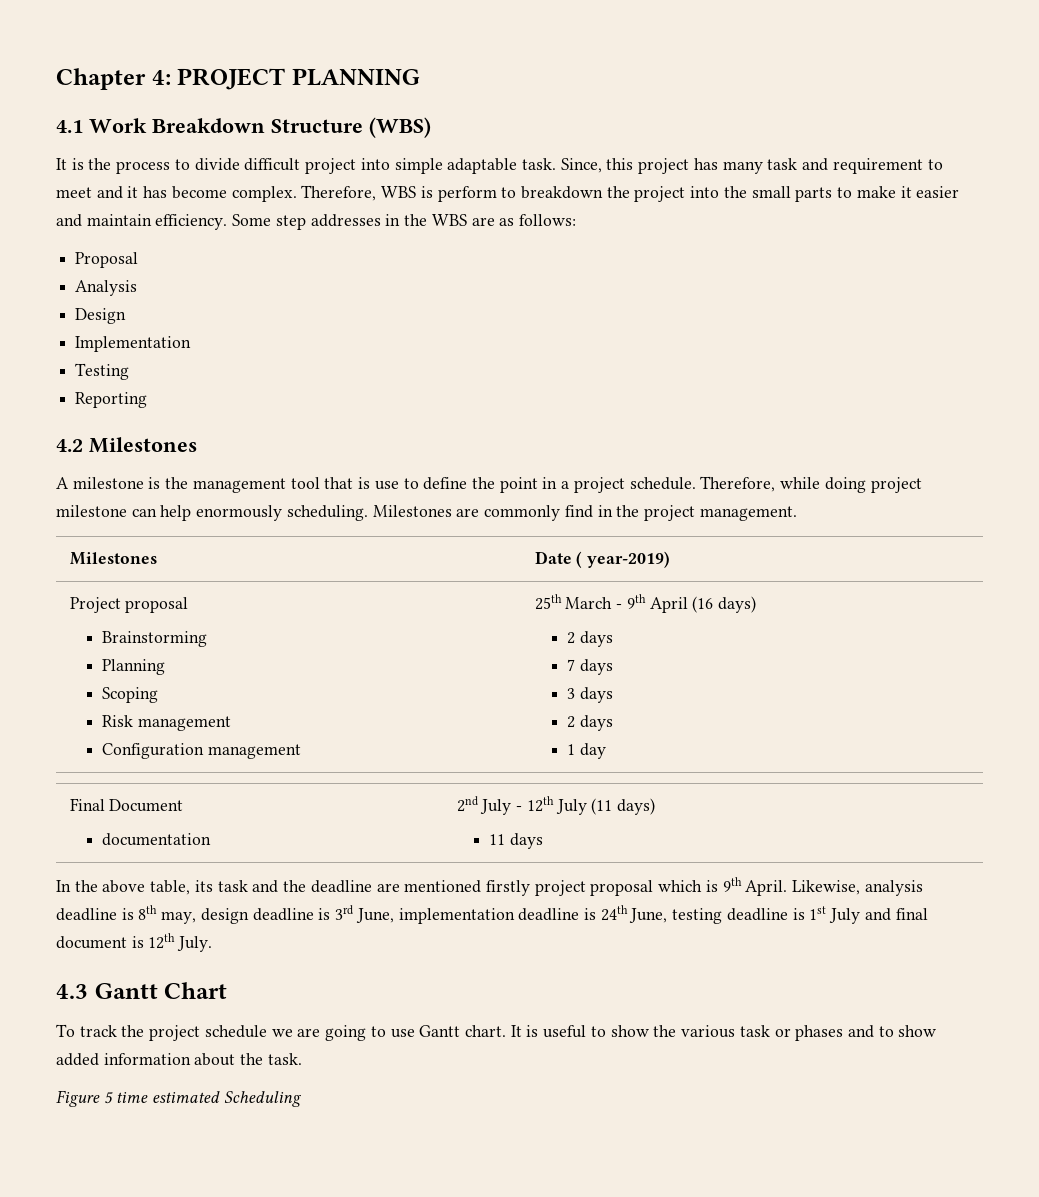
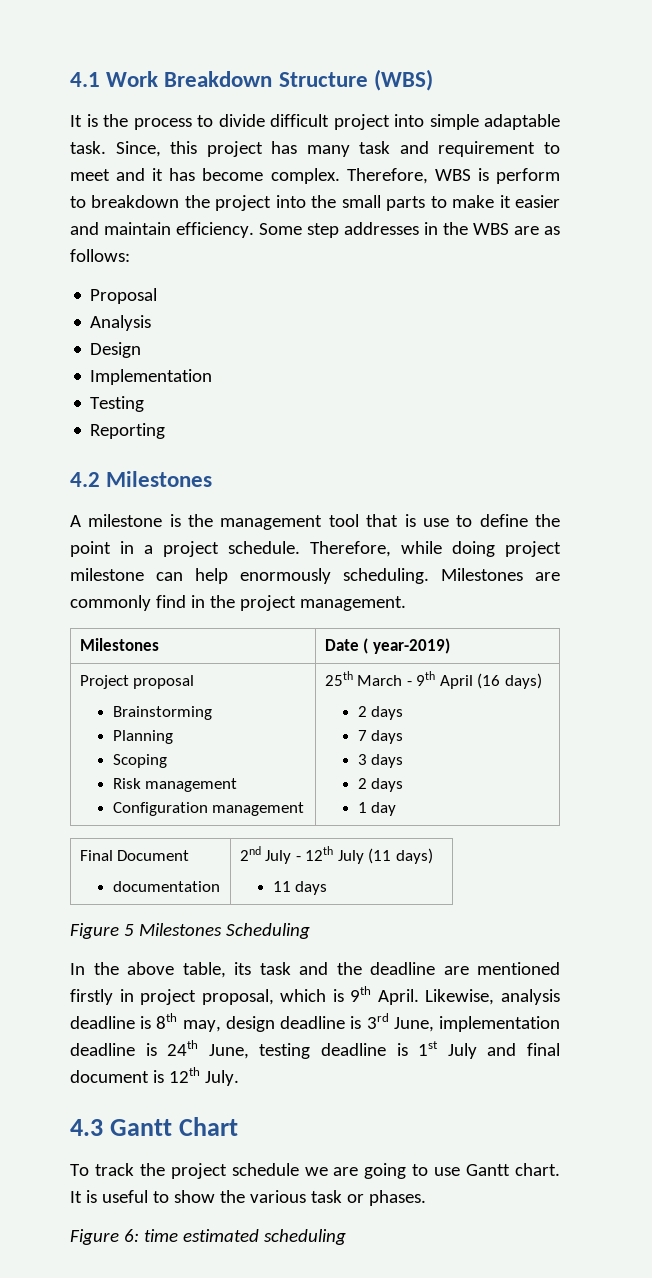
[56,68,420,90] Chapter 4: PROJECT PLANNING // -> (70, 79) none
(544, 841) none -> [70,923,310,939] // Figure 5 Milestones Scheduling
[534,880,654,896] project proposal -> [119,989,274,1005] in project proposal,
[795,1025,937,1041] [56,1053,302,1066] [56,1090,113,1107] phases and to show added information about the task. // Figure 5 -> [368,1190,426,1206] [70,1229,139,1245] phases. // Figure 6:
[223,1091,302,1107] Scheduling -> [263,1229,346,1245] scheduling

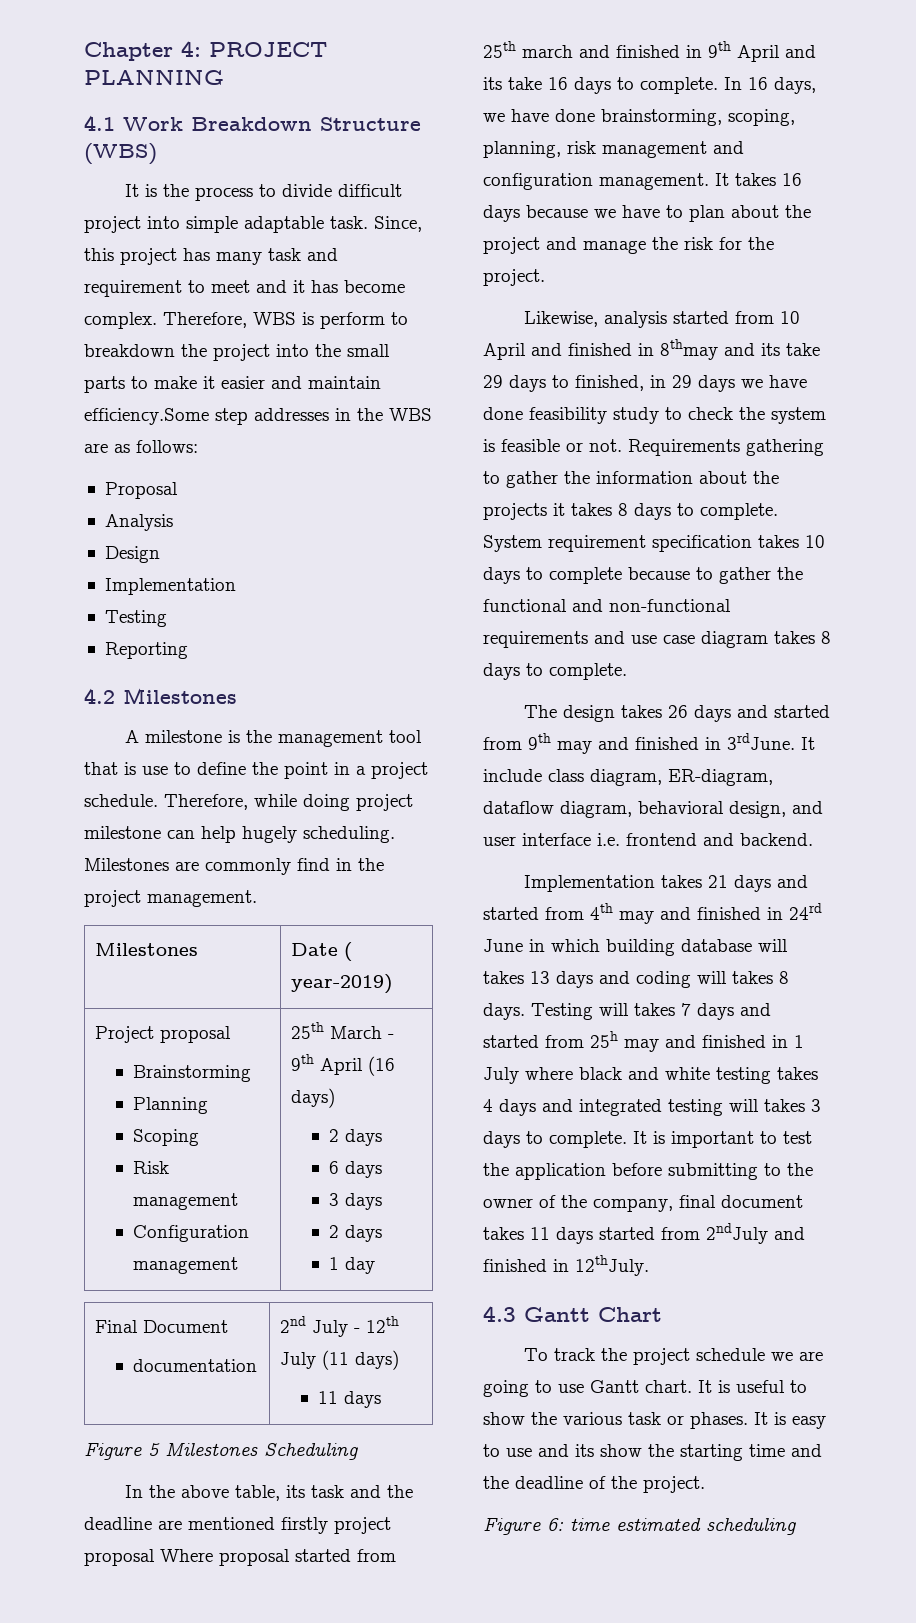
(70, 79) none -> [84,41,327,61] [84,70,224,85] Chapter 4: PROJECT PLANNING //
[176,222,302,238] efficiency. Some -> [84,408,209,425] efficiency.Some
[240,568,331,584] enormously -> [242,826,297,843] hugely
[357,730,367,741] 7 -> [329,1161,340,1174] 6
[119,986,560,1005] [70,1013,560,1032] [70,1040,561,1059] [70,1067,239,1086] in project proposal, which is 9th April. Likewise, analysis deadline is 8th may, design deadline is 3rd June, implementation deadline is 24th June, testing deadline is 1st July and final document is 12th July. -> [334,1517,391,1534] [84,1549,396,1566] [483,41,816,62] [483,77,816,94] [483,109,795,126] [483,141,744,158] [483,173,802,190] [483,205,811,222] [483,237,774,254] [483,269,545,286] [523,311,800,328] [483,339,820,360] [483,375,807,392] [483,407,826,424] [483,439,824,456] [483,471,779,488] [483,503,778,520] [483,535,825,552] [483,567,803,584] [483,599,731,612] [483,631,831,648] [483,663,627,680] [523,705,830,722] [483,733,815,754] [483,769,773,786] [483,801,823,818] [483,833,813,846] [523,875,808,892] [483,903,822,924] [483,939,788,956] [483,971,789,988] [483,1003,771,1020] [483,1031,804,1052] [483,1067,818,1084] [483,1099,821,1116] [483,1131,812,1148] [483,1163,813,1180] [483,1195,803,1212] [483,1223,805,1244] [483,1255,649,1276] project proposal Where proposal started from 25th march and finished in 9th April and its take 16 days to complete. In 16 days, we have done brainstorming, scoping, planning, risk management and configuration management. It takes 16 days because we have to plan about the project and manage the risk for the project. // Likewise, analysis started from 10 April and finished in 8thmay and its take 29 days to finished, in 29 days we have done feasibility study to check the system is feasible or not. Requirements gathering to gather the information about the projects it takes 8 days to complete. System requirement specification takes 10 days to complete because to gather the functional and non-functional requirements and use case diagram takes 8 days to complete. // The design takes 26 days and started from 9th may and finished in 3rdJune. It include class diagram, ER-diagram, dataflow diagram, behavioral design, and user interface i.e. frontend and backend. // Implementation takes 21 days and started from 4th may and finished in 24rd June in which building database will takes 13 days and coding will takes 8 days. Testing will takes 7 days and started from 25h may and finished in 1 July where black and white testing takes 4 days and integrated testing will takes 3 days to complete. It is important to test the application before submitting to the owner of the company, final document takes 11 days started from 2ndJuly and finished in 12thJuly.
(426, 1198) none -> [754,1412,826,1429] [483,1444,822,1461] [483,1476,705,1493] It is easy to use and its show the starting time and the deadline of the project.

